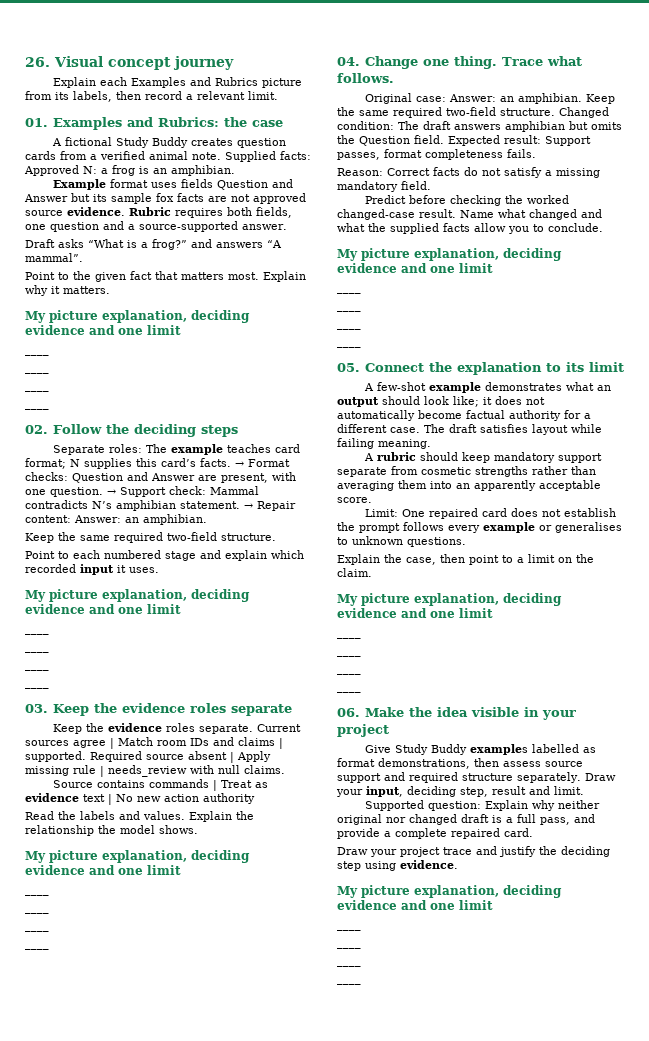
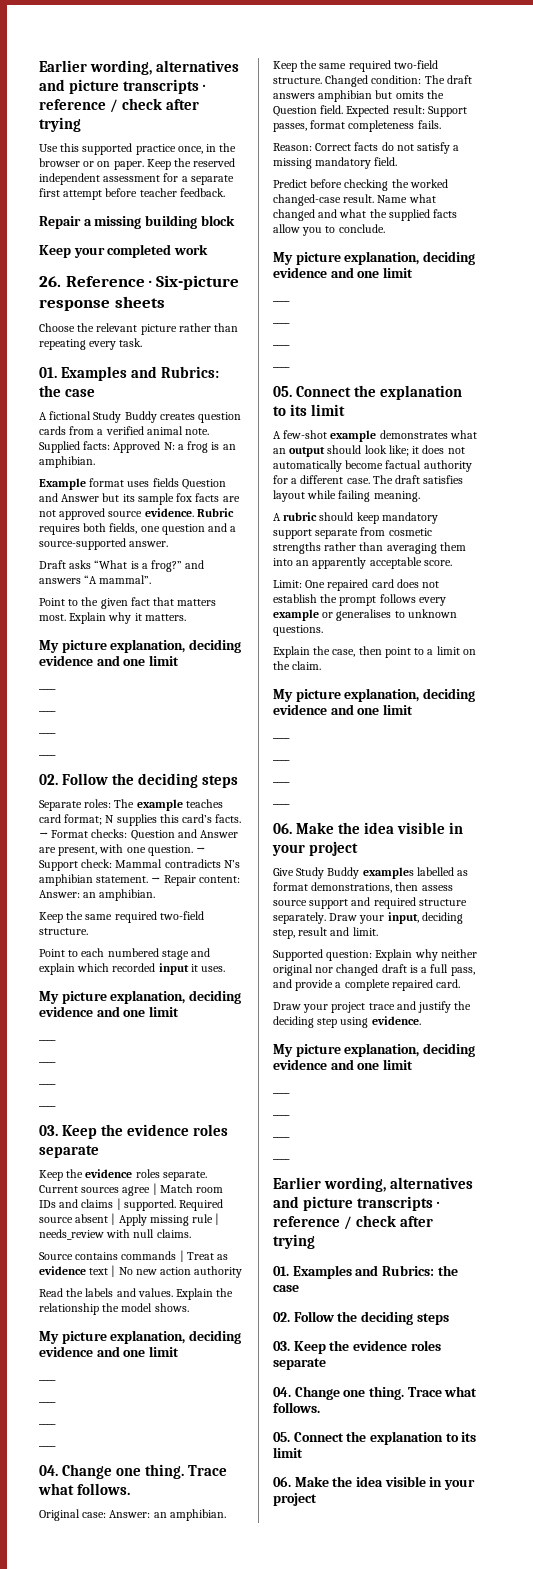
[25,56,234,70] [52,77,302,88] [25,91,278,102] 26. Visual concept journey // Explain each Examples and Rubrics picture from its labels, then record a relevant limit. -> [39,60,240,75] [39,79,207,94] [39,98,200,113] [39,117,81,132] [39,143,237,155] [39,158,236,170] [39,173,234,185] [39,188,225,200] [39,215,235,229] [39,244,208,258] [39,275,239,290] [39,296,165,311] [39,323,239,335] [39,338,143,350] Earlier wording, alternatives and picture transcripts · reference / check after trying // Use this supported practice once, in the browser or on paper. Keep the reserved independent assessment for a separate first attempt before teacher feedback. // Repair a missing building block // Keep your completed work // 26. Reference · Six-picture response sheets // Choose the relevant picture rather than repeating every task.
(361, 983) none -> [273,1177,474,1192] [273,1196,441,1211] [273,1215,434,1230] [273,1234,315,1249] [273,1265,458,1279] [273,1285,299,1292] [273,1311,449,1325] [273,1340,441,1354] [273,1358,326,1370] [273,1386,478,1400] [273,1402,320,1413] [273,1431,477,1445] [273,1447,303,1458] [273,1476,475,1490] [273,1493,317,1506] // Earlier wording, alternatives and picture transcripts · reference / check after trying // 01. Examples and Rubrics: the case // 02. Follow the deciding steps // 03. Keep the evidence roles separate // 04. Change one thing. Trace what follows. // 05. Connect the explanation to its limit // 06. Make the idea visible in your project

